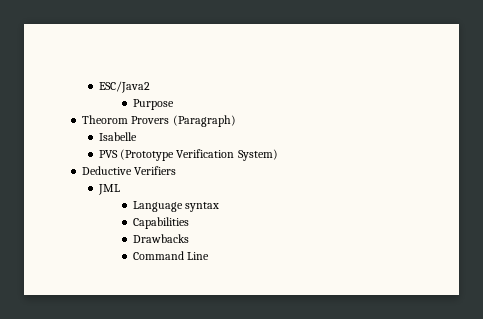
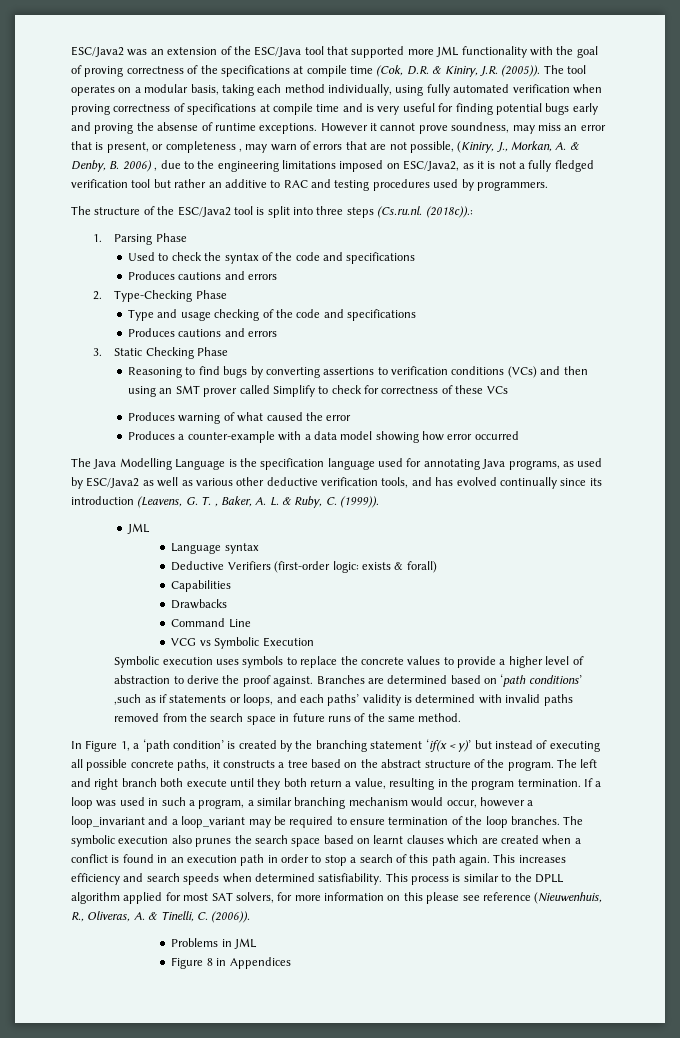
[98,81,150,93] [132,99,174,110] [82,115,236,127] [98,132,137,141] [98,149,278,161] [82,166,177,175] [97,184,120,195] [132,201,219,212] [132,217,189,229] [132,234,189,243] [132,251,209,260] ESC/Java2 // Purpose // Theorom Provers (Paragraph) // Isabelle // PVS (Prototype Verification System) // Deductive Verifiers // JML // Language syntax // Capabilities // Drawbacks // Command Line -> [71,46,598,58] [71,65,586,77] [71,84,602,96] [71,103,598,115] [71,122,606,134] [71,141,579,153] [71,160,594,172] [71,179,548,191] [71,206,473,218] [92,233,187,245] [128,252,416,264] [128,271,278,280] [92,290,227,302] [128,309,417,321] [128,328,278,337] [92,347,229,359] [128,366,588,378] [128,385,508,397] [128,412,352,424] [128,431,519,443] [71,458,603,470] [71,477,602,489] [71,496,380,508] [127,523,151,534] [171,543,259,554] [171,561,437,573] [171,580,232,592] [171,599,228,609] [171,618,251,628] [171,637,314,649] [114,656,584,668] [114,674,582,687] [114,694,573,706] [114,713,462,725] [71,739,600,752] [71,759,598,771] [71,778,602,790] [71,797,534,809] [71,816,584,828] [71,835,581,847] [71,854,566,866] [71,873,564,885] [71,892,603,904] [71,911,251,923] [171,938,258,949] [171,957,291,969] ESC/Java2 was an extension of the ESC/Java tool that supported more JML functionality with the goal of proving correctness of the specifications at compile time (Cok, D.R. & Kiniry, J.R. (2005)). The tool operates on a modular basis, taking each method individually, using fully automated verification when proving correctness of specifications at compile time and is very useful for finding potential bugs early and proving the absense of runtime exceptions. However it cannot prove soundness, may miss an error that is present, or completeness , may warn of errors that are not possible, (Kiniry, J., Morkan, A. & Denby, B. 2006) , due to the engineering limitations imposed on ESC/Java2, as it is not a fully fledged verification tool but rather an additive to RAC and testing procedures used by programmers. // The structure of the ESC/Java2 tool is split into three steps (Cs.ru.nl. (2018c)).: // 1. Parsing Phase // Used to check the syntax of the code and specifications // Produces cautions and errors // 2. Type-Checking Phase // Type and usage checking of the code and specifications // Produces cautions and errors // 3. Static Checking Phase // Reasoning to find bugs by converting assertions to verification conditions (VCs) and then using an SMT prover called Simplify to check for correctness of these VCs // Produces warning of what caused the error // Produces a counter-example with a data model showing how error occurred // The Java Modelling Language is the specification language used for annotating Java programs, as used by ESC/Java2 as well as various other deductive verification tools, and has evolved continually since its introduction (Leavens, G. T. , Baker, A. L. & Ruby, C. (1999)). // JML // Language syntax // Deductive Verifiers (first-order logic: exists & forall) // Capabilities // Drawbacks // Command Line // VCG vs Symbolic Execution // Symbolic execution uses symbols to replace the concrete values to provide a higher level of abstraction to derive the proof against. Branches are determined based on ‘path conditions’ ,such as if statements or loops, and each paths’ validity is determined with invalid paths removed from the search space in future runs of the same method. // In Figure 1, a ‘path condition’ is created by the branching statement ‘if(x < y)’ but instead of executing all possible concrete paths, it constructs a tree based on the abstract structure of the program. The left and right branch both execute until they both return a value, resulting in the program termination. If a loop was used in such a program, a similar branching mechanism would occur, however a loop_invariant and a loop_variant may be required to ensure termination of the loop branches. The symbolic execution also prunes the search space based on learnt clauses which are created when a conflict is found in an execution path in order to stop a search of this path again. This increases efficiency and search speeds when determined satisfiability. This process is similar to the DPLL algorithm applied for most SAT solvers, for more information on this please see reference (Nieuwenhuis, R., Oliveras, A. & Tinelli, C. (2006)). // Problems in JML // Figure 8 in Appendices

